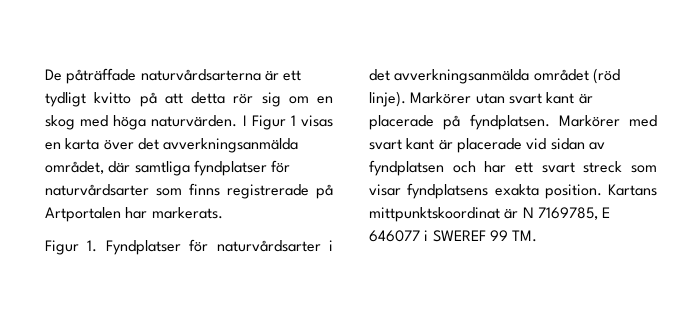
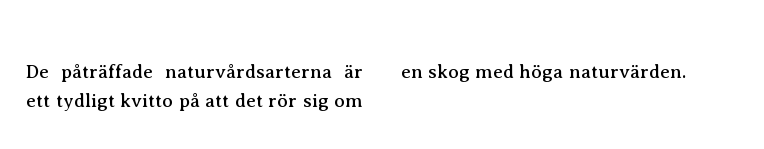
[191,92,225,104] detta -> [234,93,263,107] det
[242,115,333,130] [45,138,299,153] [45,160,291,176] [45,183,333,199] [45,207,223,222] [45,239,334,255] [369,68,620,84] [369,91,593,107] [369,114,657,130] [369,138,605,153] [369,160,657,176] [369,183,657,199] [369,207,611,222] [369,230,538,242] I Figur 1 visas en karta över det avverkningsanmälda området, där samtliga fyndplatser för naturvårdsarter som finns registrerade på Artportalen har markerats. // Figur 1. Fyndplatser för naturvårdsarter i det avverkningsanmälda området (röd linje). Markörer utan svart kant är placerade på fyndplatsen. Markörer med svart kant är placerade vid sidan av fyndplatsen och har ett svart streck som visar fyndplatsens exakta position. Kartans mittpunktskoordinat är N 7169785, E 646077 i SWEREF 99 TM. -> (686, 71) none

